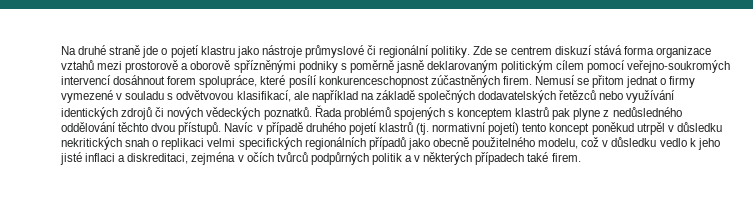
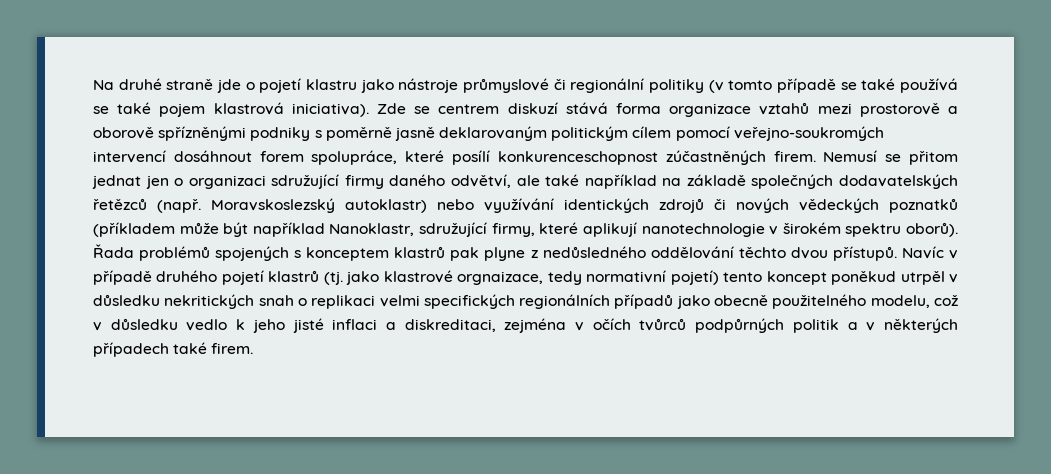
[431,46,471,58] politiky. -> [649,78,958,93] [93,102,369,117] politiky (v tomto případě se také používá se také pojem klastrová iniciativa).
[660,76,696,88] [61,90,309,103] o firmy vymezené v souladu s odvětvovou klasifikací, ale -> [145,174,580,189] jen o organizaci sdružující firmy daného odvětví, ale také
(597, 95) none -> [157,198,427,213] (např. Moravskoslezský autoklastr)
[263,107,312,120] poznatků. -> [889,198,958,213] [93,222,959,237] poznatků (příkladem může být například Nanoklastr, sdružující firmy, které aplikují nanotechnologie v širokém spektru oborů).
(430, 129) none -> [346,270,582,285] jako klastrové orgnaizace, tedy

